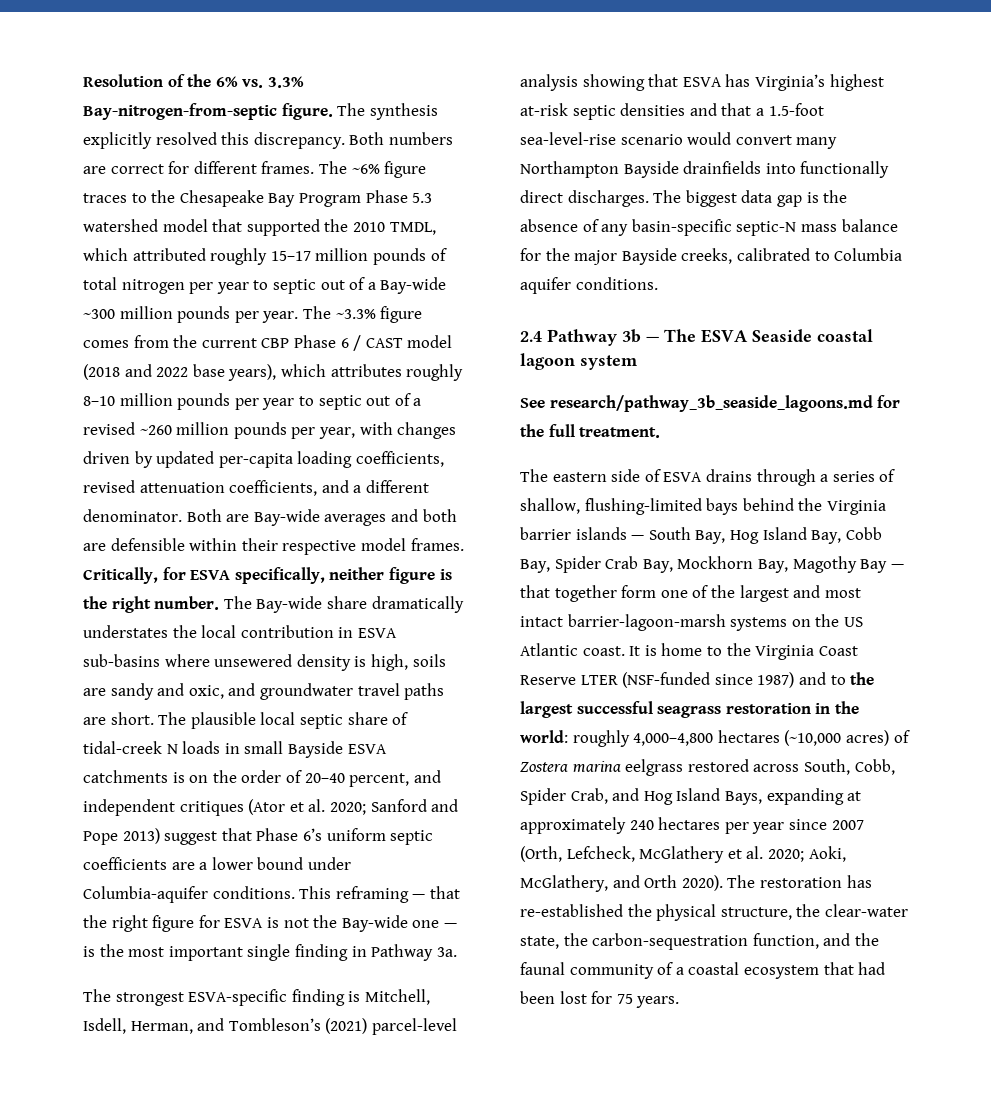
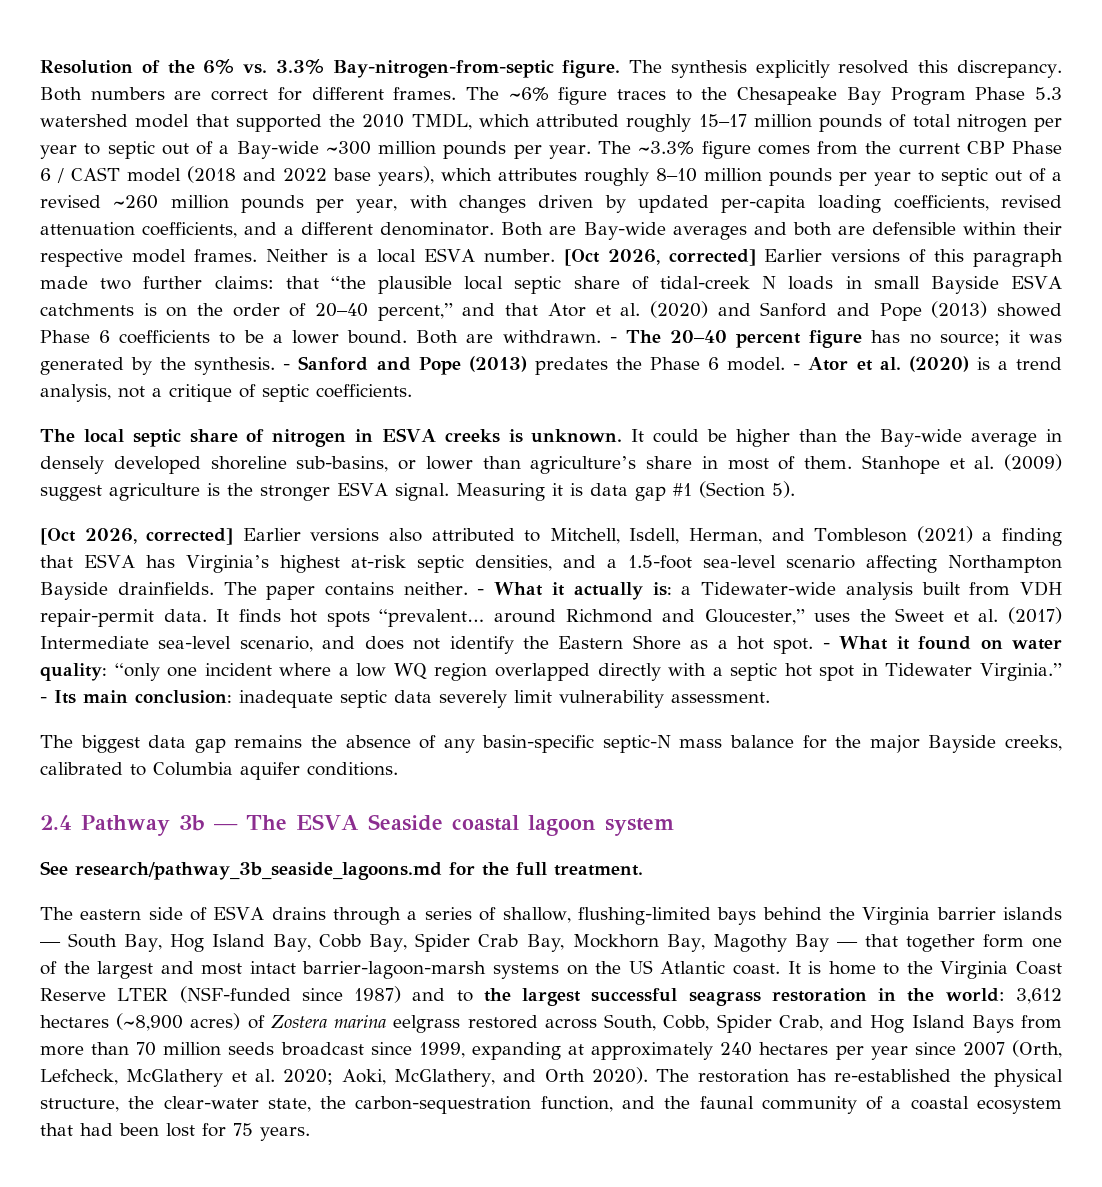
[83,567,452,584] [83,596,464,613] [83,625,397,638] [83,654,446,671] [83,683,445,700] [83,712,187,725] Critically, for ESVA specifically, neither figure is the right number. The Bay-wide share dramatically understates the local contribution in ESVA sub-basins where unsewered density is high, soils are sandy and oxic, and groundwater travel paths are short. The -> [265,248,1063,267] [40,276,366,290] Neither is a local ESVA number. [Oct 2026, corrected] Earlier versions of this paragraph made two further claims: that “the
[349,770,441,787] [83,799,459,816] [83,828,434,845] [83,857,351,870] [83,886,460,903] [83,915,457,932] [83,944,457,961] [83,989,430,1006] [83,1018,457,1035] [520,74,645,91] percent, and independent critiques (Ator et al. 2020; Sanford and Pope 2013) suggest that Phase 6’s uniform septic coefficients are a lower bound under Columbia-aquifer conditions. This reframing — that the right figure for ESVA is not the Bay-wide one — is the most important single finding in Pathway 3a. // The strongest ESVA-specific finding is Mitchell, Isdell, Herman, and Tombleson’s (2021) parcel-level analysis showing -> [377,301,1063,321] [40,330,1062,348] [40,356,1062,375] [40,384,412,402] [40,428,1062,447] [40,454,1062,474] [40,481,795,501] [40,526,1062,546] percent,” and that Ator et al. (2020) and Sanford and Pope (2013) showed Phase 6 coefficients to be a lower bound. Both are withdrawn. - The 20–40 percent figure has no source; it was generated by the synthesis. - Sanford and Pope (2013) predates the Phase 6 model. - Ator et al. (2020) is a trend analysis, not a critique of septic coefficients. // The local septic share of nitrogen in ESVA creeks is unknown. It could be higher than the Bay-wide average in densely developed shoreline sub-basins, or lower than agriculture’s share in most of them. Stanhope et al. (2009) suggest agriculture is the stronger ESVA signal. Measuring it is data gap #1 (Section 5). // [Oct 2026, corrected] Earlier versions also attributed to Mitchell, Isdell, Herman, and Tombleson (2021) a finding
[620,103,824,116] [520,132,838,149] [520,161,890,178] [520,190,649,207] densities and that a 1.5-foot sea-level-rise scenario would convert many Northampton Bayside drainfields into functionally direct discharges. -> [474,555,1062,573] [40,581,1062,600] [40,607,1062,627] [40,635,1063,654] [40,663,1063,681] [40,690,770,708] densities, and a 1.5-foot sea-level scenario affecting Northampton Bayside drainfields. The paper contains neither. - What it actually is: a Tidewater-wide analysis built from VDH repair-permit data. It finds hot spots “prevalent… around Richmond and Gloucester,” uses the Sweet et al. (2017) Intermediate sea-level scenario, and does not identify the Eastern Shore as a hot spot. - What it found on water quality: “only one incident where a low WQ region overlapped directly with a septic hot spot in Tidewater Virginia.” - Its main conclusion: inadequate septic data severely limit vulnerability assessment. //
[806,192,819,203] is -> [234,735,303,748] remains
[572,730,842,747] roughly 4,000–4,800 hectares (~10,000 -> [1016,988,1062,1004] [40,1013,184,1031] 3,612 hectares (~8,900
[724,791,762,805] Bays, -> [971,1015,1063,1033] [40,1042,465,1058] Bays from more than 70 million seeds broadcast since 1999,

